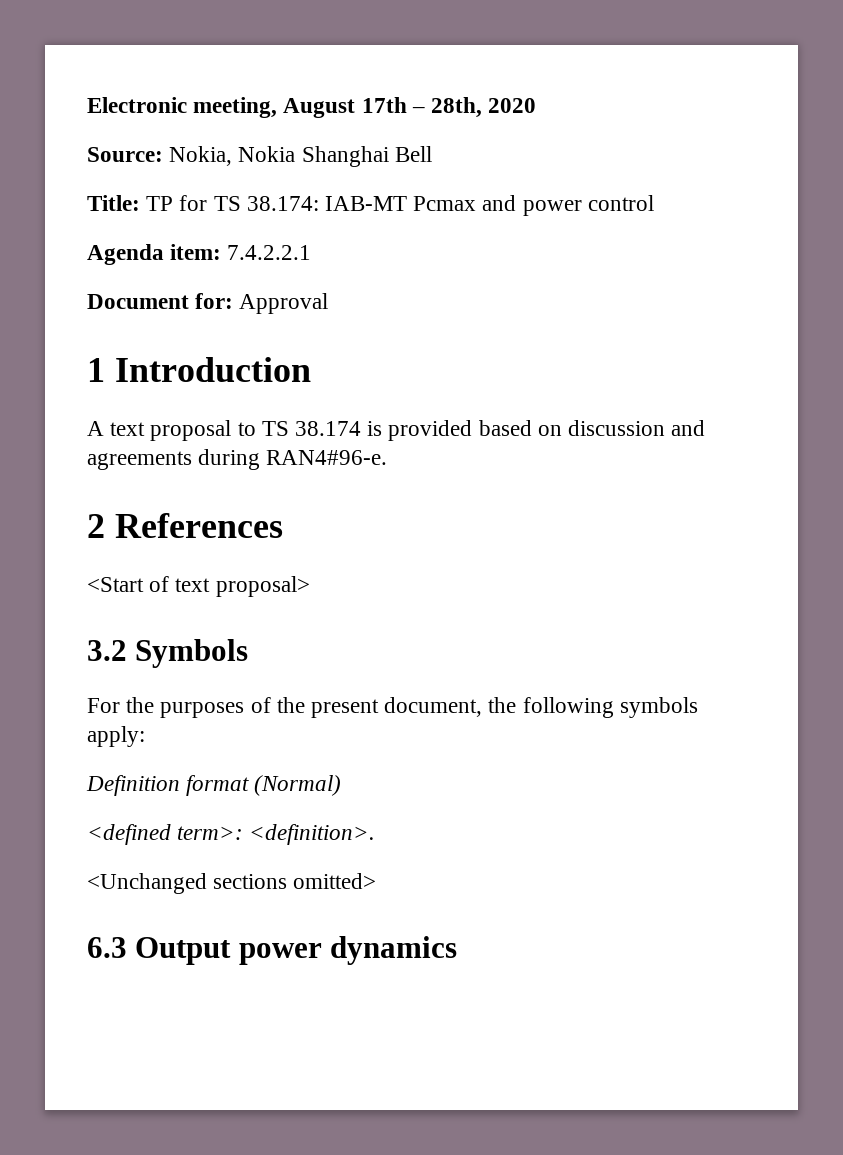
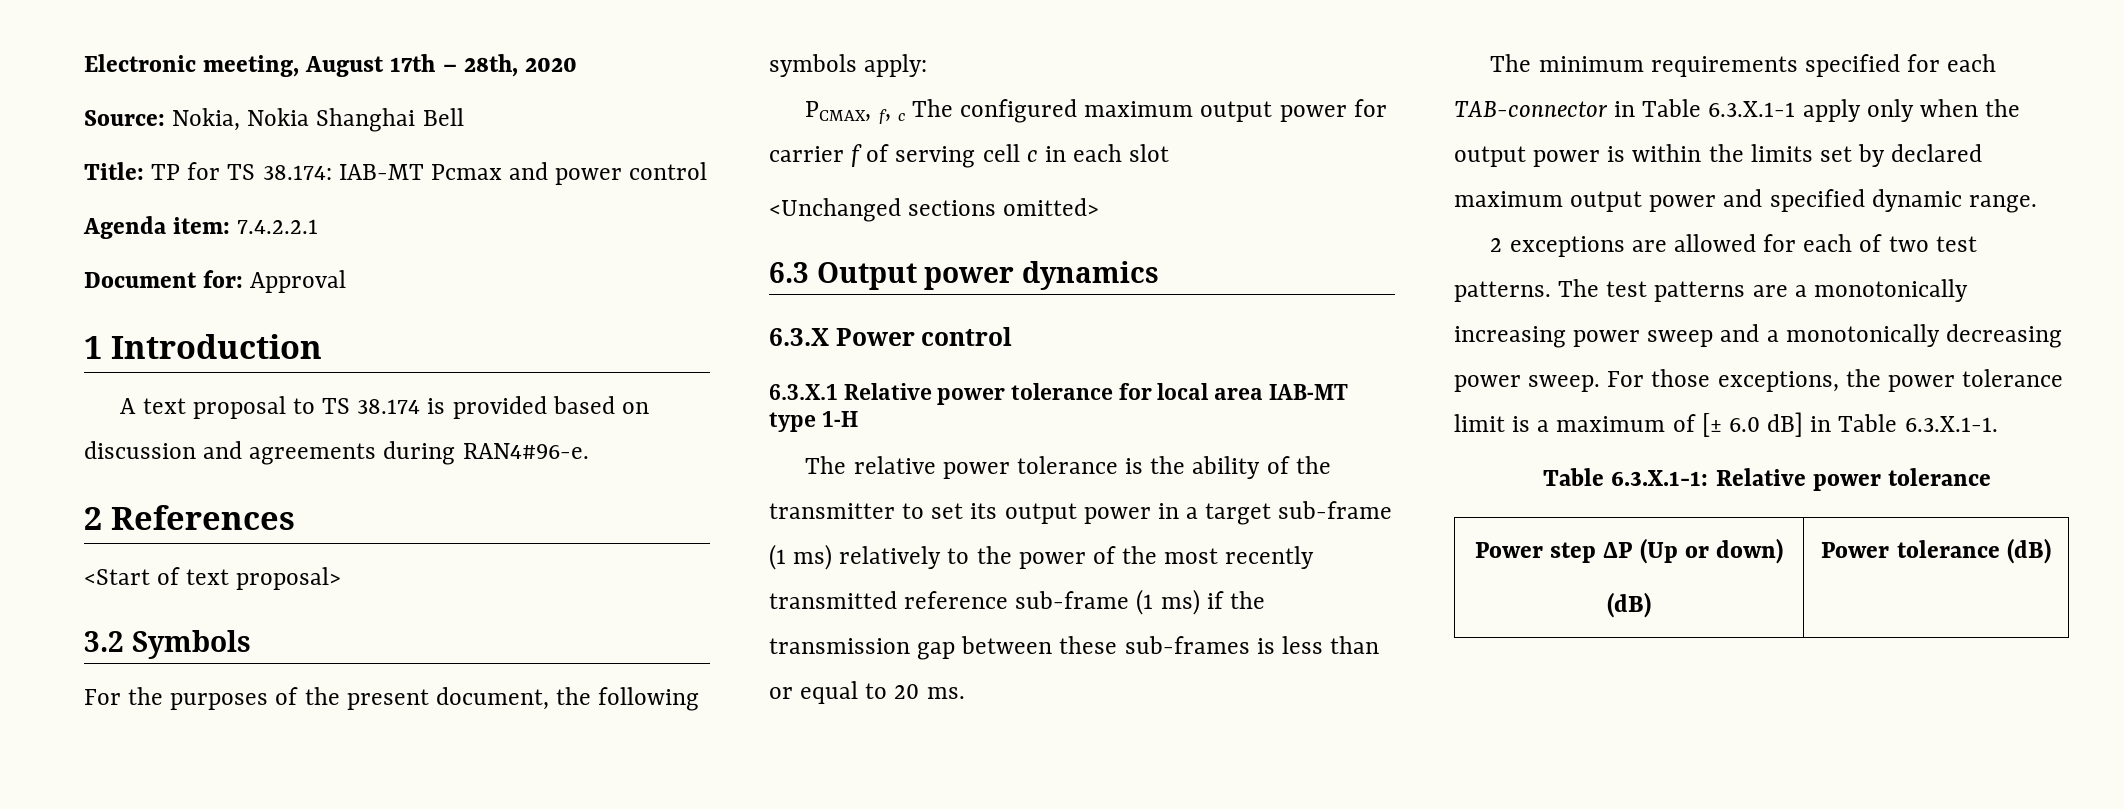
[86,775,342,796] [87,824,376,845] Definition format (Normal) // <defined term>: <definition>. -> [805,99,1387,124] [769,144,1170,168] PCMAX, f, c The configured maximum output power for carrier f of serving cell c in each slot
(458, 950) none -> [769,327,1013,346] [769,383,1348,405] [769,411,858,432] [805,456,1331,479] [769,501,1393,525] [769,544,1315,570] [769,589,1265,615] [769,636,1380,660] [769,681,965,704] [1490,54,1997,77] [1454,99,2021,122] [1454,144,1983,167] [1454,189,2037,213] [1490,234,1977,257] [1454,279,1968,302] [1454,324,2062,348] [1454,369,2064,392] [1454,412,1998,437] [1543,468,1991,491] [1475,538,1783,564] [1607,592,1651,618] [1821,538,2051,564] // 6.3.X Power control // 6.3.X.1 Relative power tolerance for local area IAB-MT type 1-H // The relative power tolerance is the ability of the transmitter to set its output power in a target sub-frame (1 ms) relatively to the power of the most recently transmitted reference sub-frame (1 ms) if the transmission gap between these sub-frames is less than or equal to 20 ms. // The minimum requirements specified for each TAB-connector in Table 6.3.X.1-1 apply only when the output power is within the limits set by declared maximum output power and specified dynamic range. // 2 exceptions are allowed for each of two test patterns. The test patterns are a monotonically increasing power sweep and a monotonically decreasing power sweep. For those exceptions, the power tolerance limit is a maximum of [± 6.0 dB] in Table 6.3.X.1-1. // Table 6.3.X.1-1: Relative power tolerance // Power step ΔP (Up or down) // (dB) | Power tolerance (dB)

